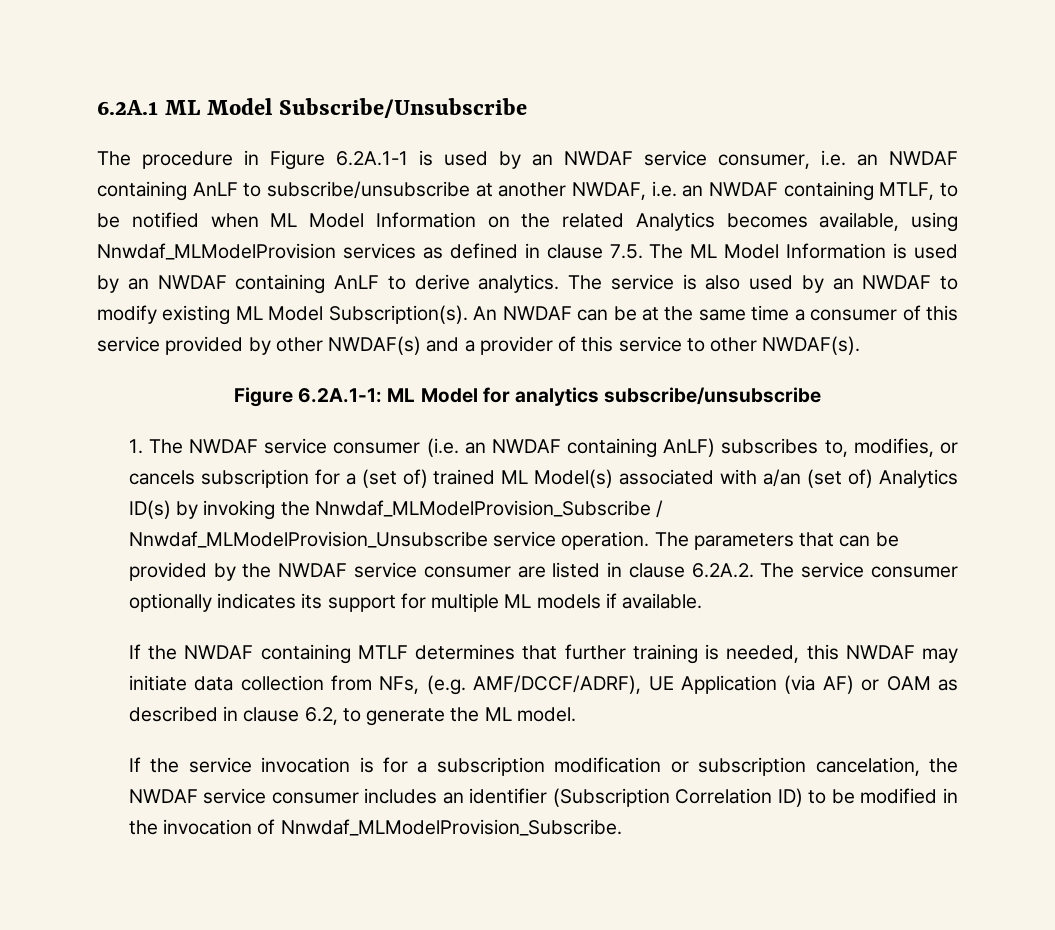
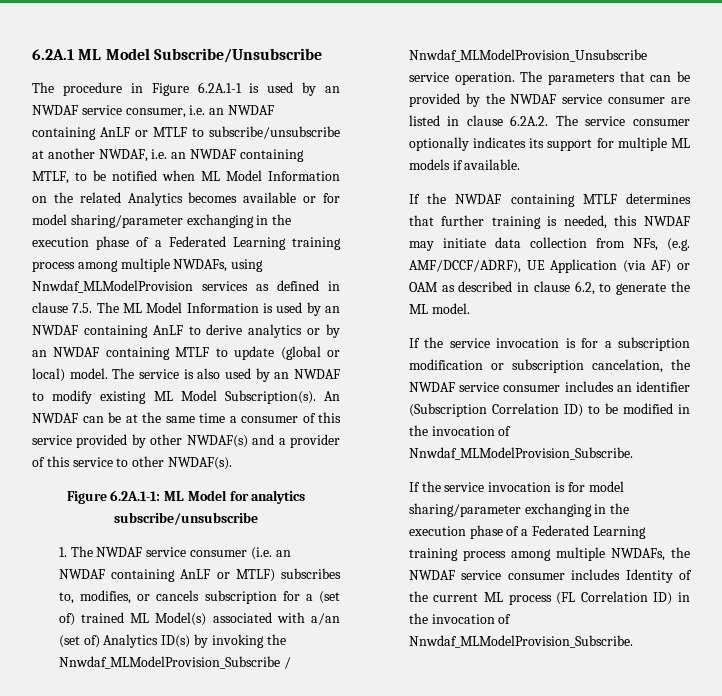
(238, 189) none -> [135,127,187,137] or MTLF
[819,212,900,231] available, -> [243,192,340,203] [32,214,292,228] [32,236,341,250] [32,258,228,272] available or for model sharing/parameter exchanging in the execution phase of a Federated Learning training process among multiple NWDAFs,
[478,274,560,293] analytics. -> [248,324,340,338] [32,346,340,360] [32,368,108,382] analytics or by an NWDAF containing MTLF to update (global or local) model.
[663,438,716,457] AnLF) -> [180,569,275,582] AnLF or MTLF)
(622, 827) none -> [408,481,624,492] [408,503,630,517] [408,525,646,539] [408,547,690,561] [408,569,692,583] [408,591,690,605] [408,613,512,624] [408,635,633,648] // If the service invocation is for model sharing/parameter exchanging in the execution phase of a Federated Learning training process among multiple NWDAFs, the NWDAF service consumer includes Identity of the current ML process (FL Correlation ID) in the invocation of Nnwdaf_MLModelProvision_Subscribe.

